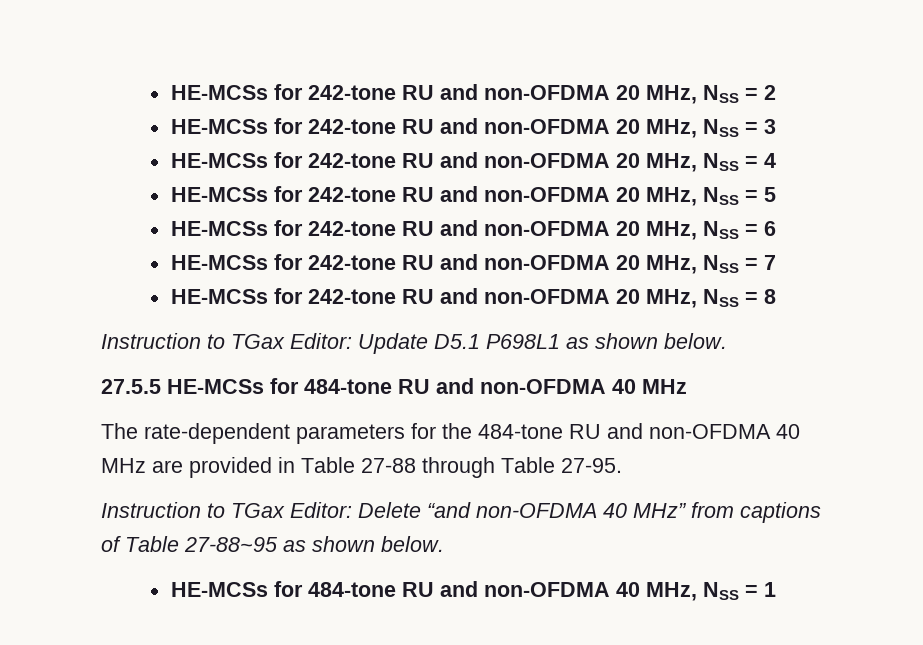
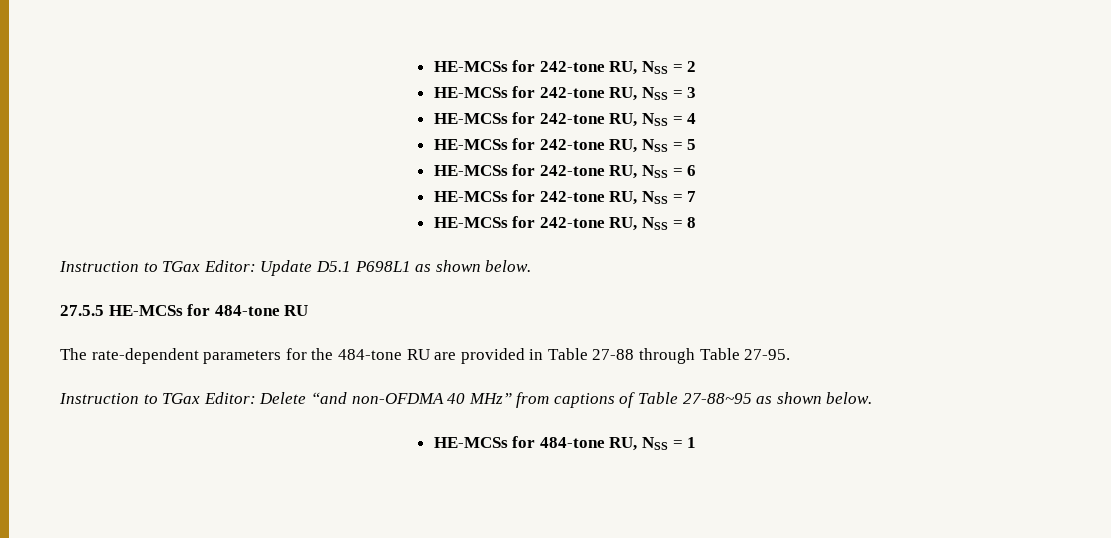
[170,84,697,104] HE-MCSs for 242-tone RU and non-OFDMA 20 MHz, -> [433,60,638,75] HE-MCSs for 242-tone RU,
[401,118,697,138] RU and non-OFDMA 20 MHz, -> [609,87,638,101] RU,
[401,152,697,172] RU and non-OFDMA 20 MHz, -> [609,113,638,127] RU,
[401,186,697,206] RU and non-OFDMA 20 MHz, -> [609,139,638,153] RU,
[401,220,697,240] RU and non-OFDMA 20 MHz, -> [609,165,638,179] RU,
[401,254,697,274] RU and non-OFDMA 20 MHz, -> [609,191,638,205] RU,
[401,288,697,308] RU and non-OFDMA 20 MHz, -> [609,217,638,231] RU,
[436,378,687,394] and non-OFDMA 40 MHz -> (309, 310) none
[607,423,800,439] [101,458,146,473] and non-OFDMA 40 MHz -> (430, 354) none
[401,581,697,601] RU and non-OFDMA 40 MHz, -> [609,437,638,451] RU,

